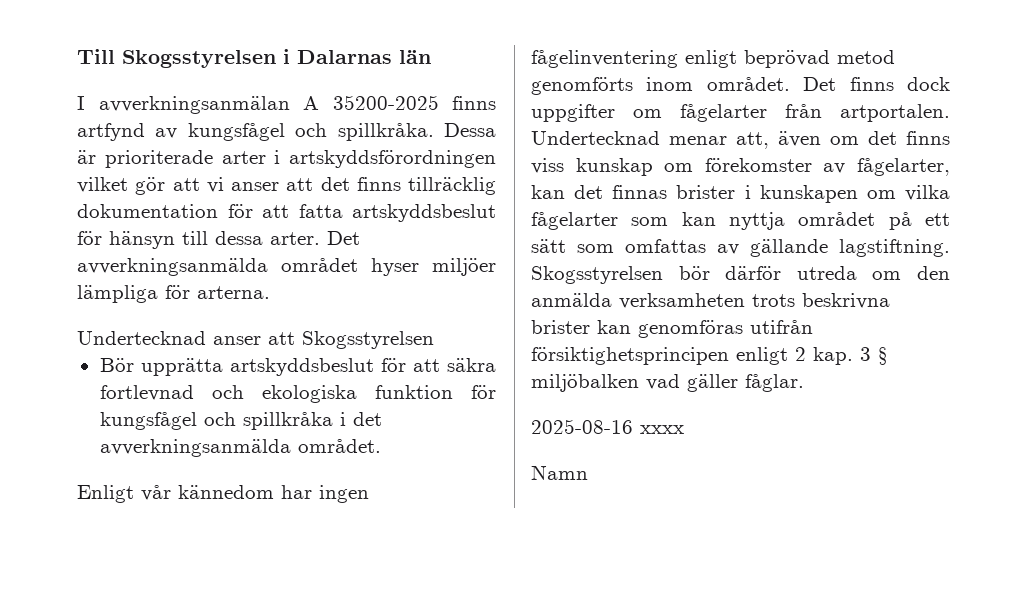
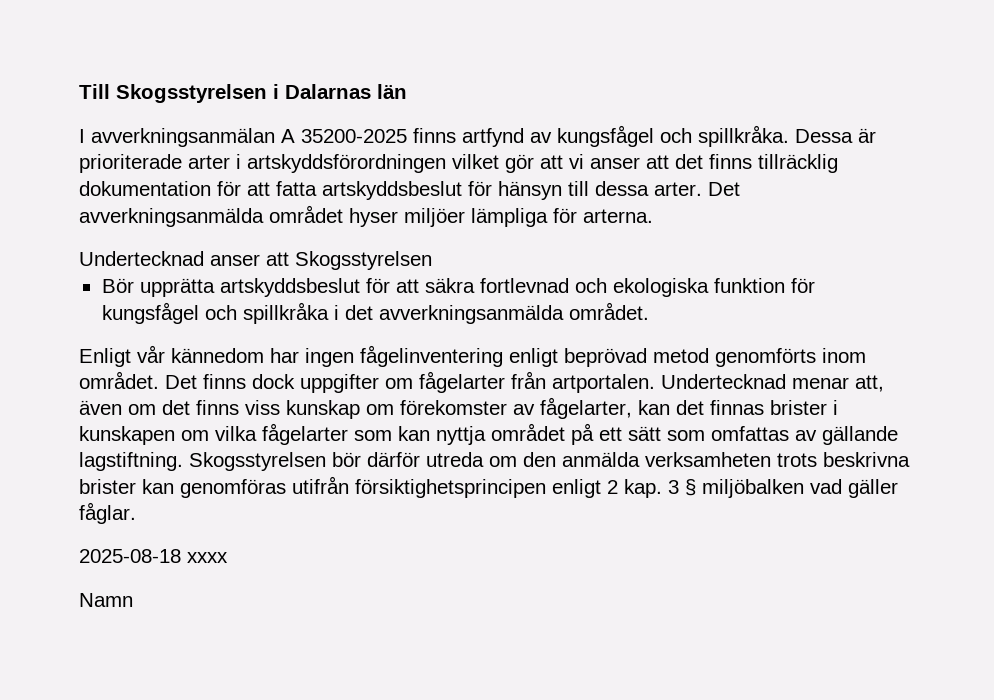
[531,419,633,434] 2025-08-16 -> [79,549,181,563] 2025-08-18

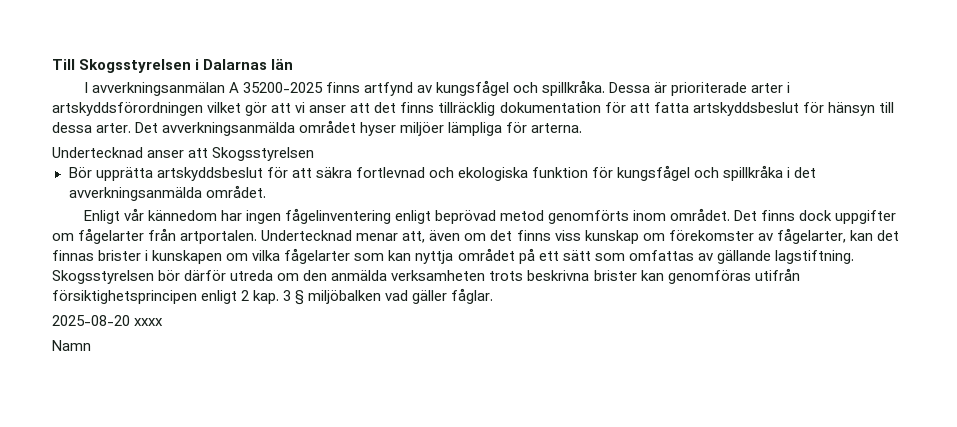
[79,549,181,563] 2025-08-18 -> [52,315,130,326] 2025-08-20

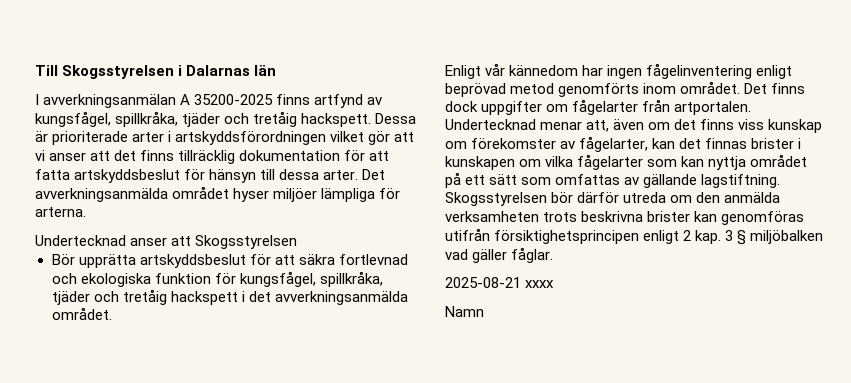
[435,80,606,96] kungsfågel och spillkråka. -> [35,111,372,127] kungsfågel, spillkråka, tjäder och tretåig hackspett.
[617,165,784,181] kungsfågel och spillkråka -> [239,271,383,287] [51,289,238,305] kungsfågel, spillkråka, tjäder och tretåig hackspett
[52,315,130,326] 2025-08-20 -> [445,277,521,288] 2025-08-21

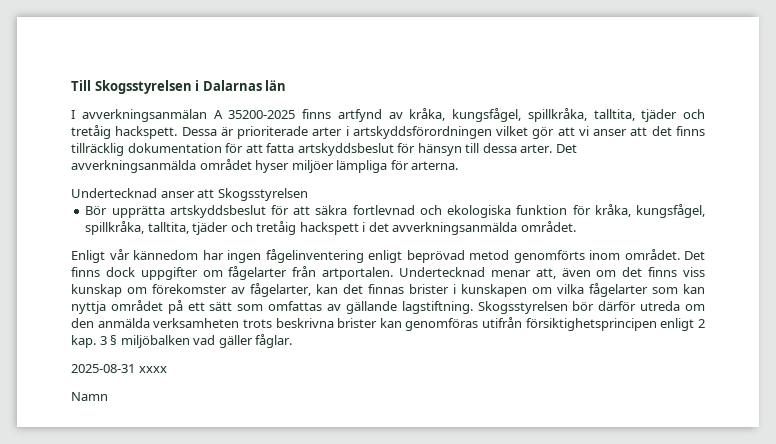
[35,111,179,127] kungsfågel, spillkråka, -> [409,108,635,122] kråka, kungsfågel, spillkråka, talltita,
[239,271,383,287] kungsfågel, spillkråka, -> [594,204,706,218] [85,221,189,235] kråka, kungsfågel, spillkråka, talltita,
[445,277,521,288] 2025-08-21 -> [71,364,135,373] 2025-08-31

